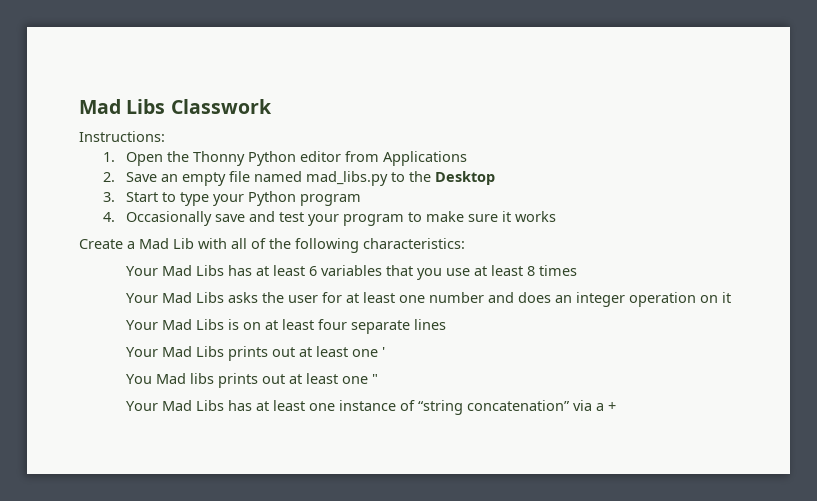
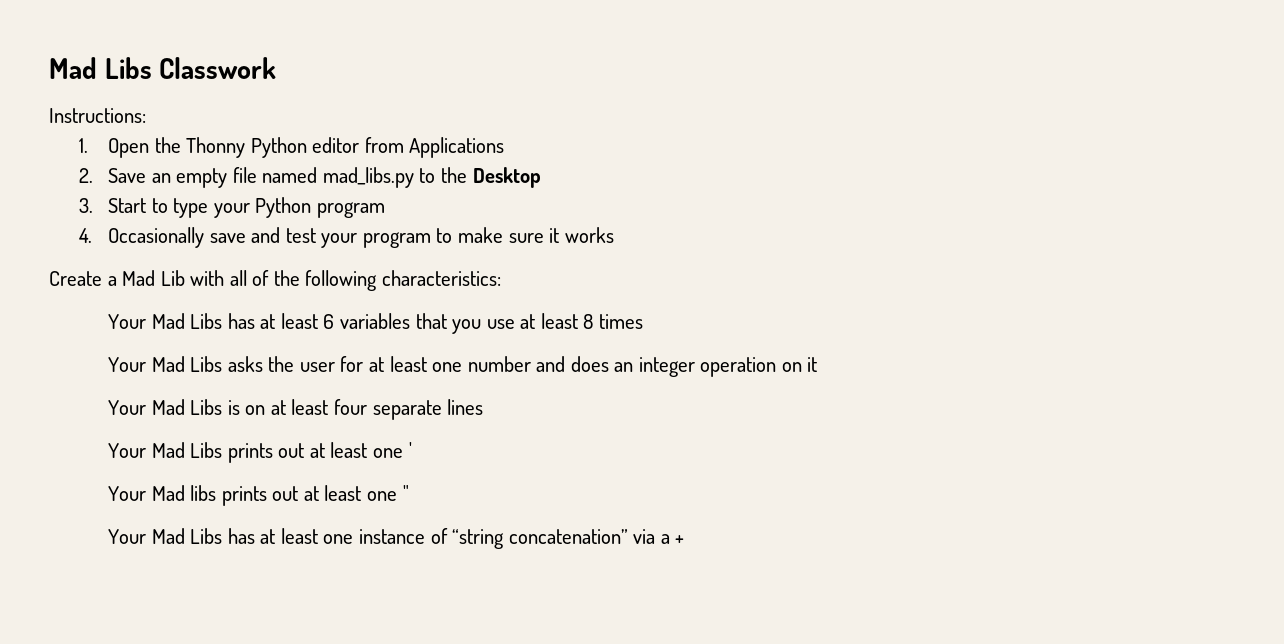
[126,374,153,384] You -> [108,486,147,501] Your

